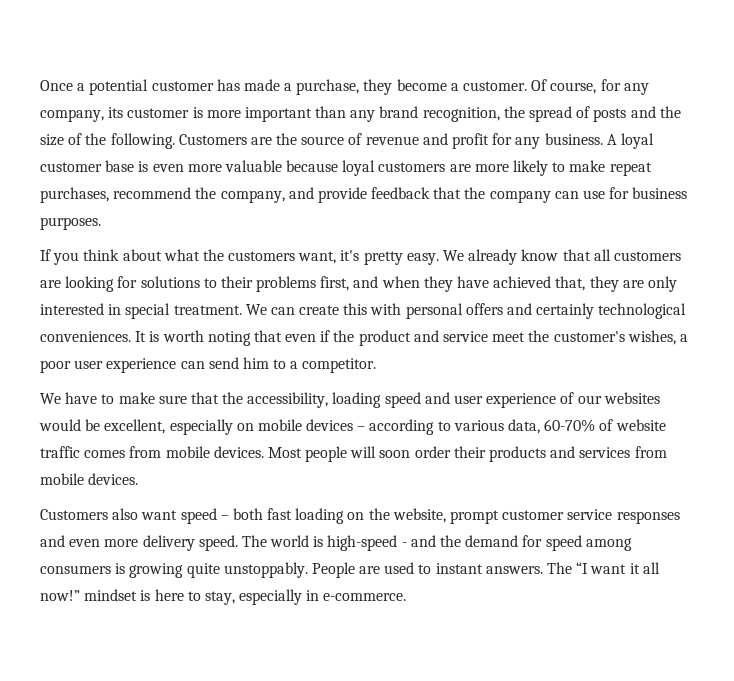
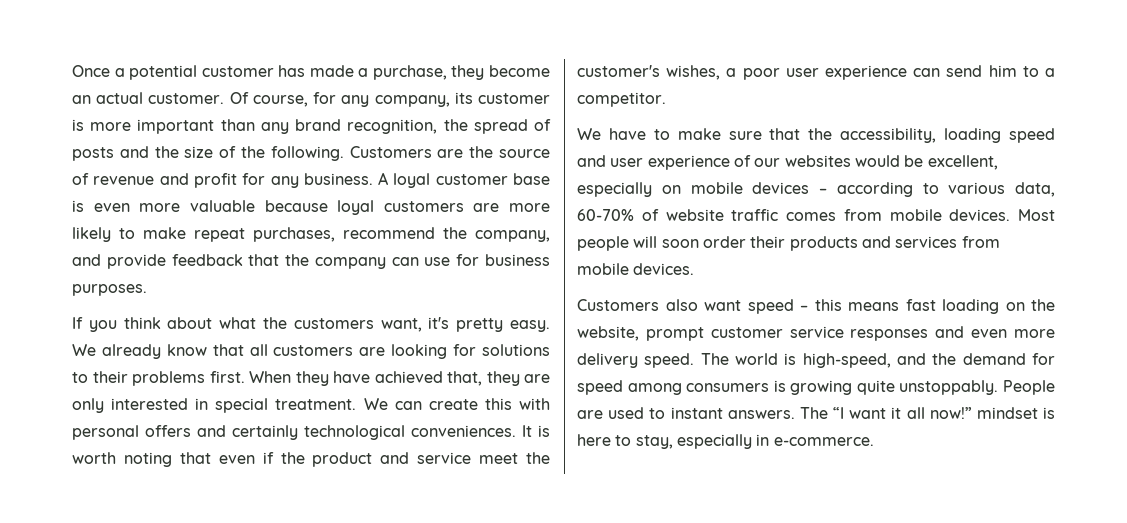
[450,83,459,91] a -> [72,92,144,104] an actual
[320,276,420,291] first, and when -> [209,371,291,383] first. When
[232,508,263,520] both -> [814,299,899,311] this means
[327,535,407,551] high-speed - -> [802,353,891,368] high-speed,

